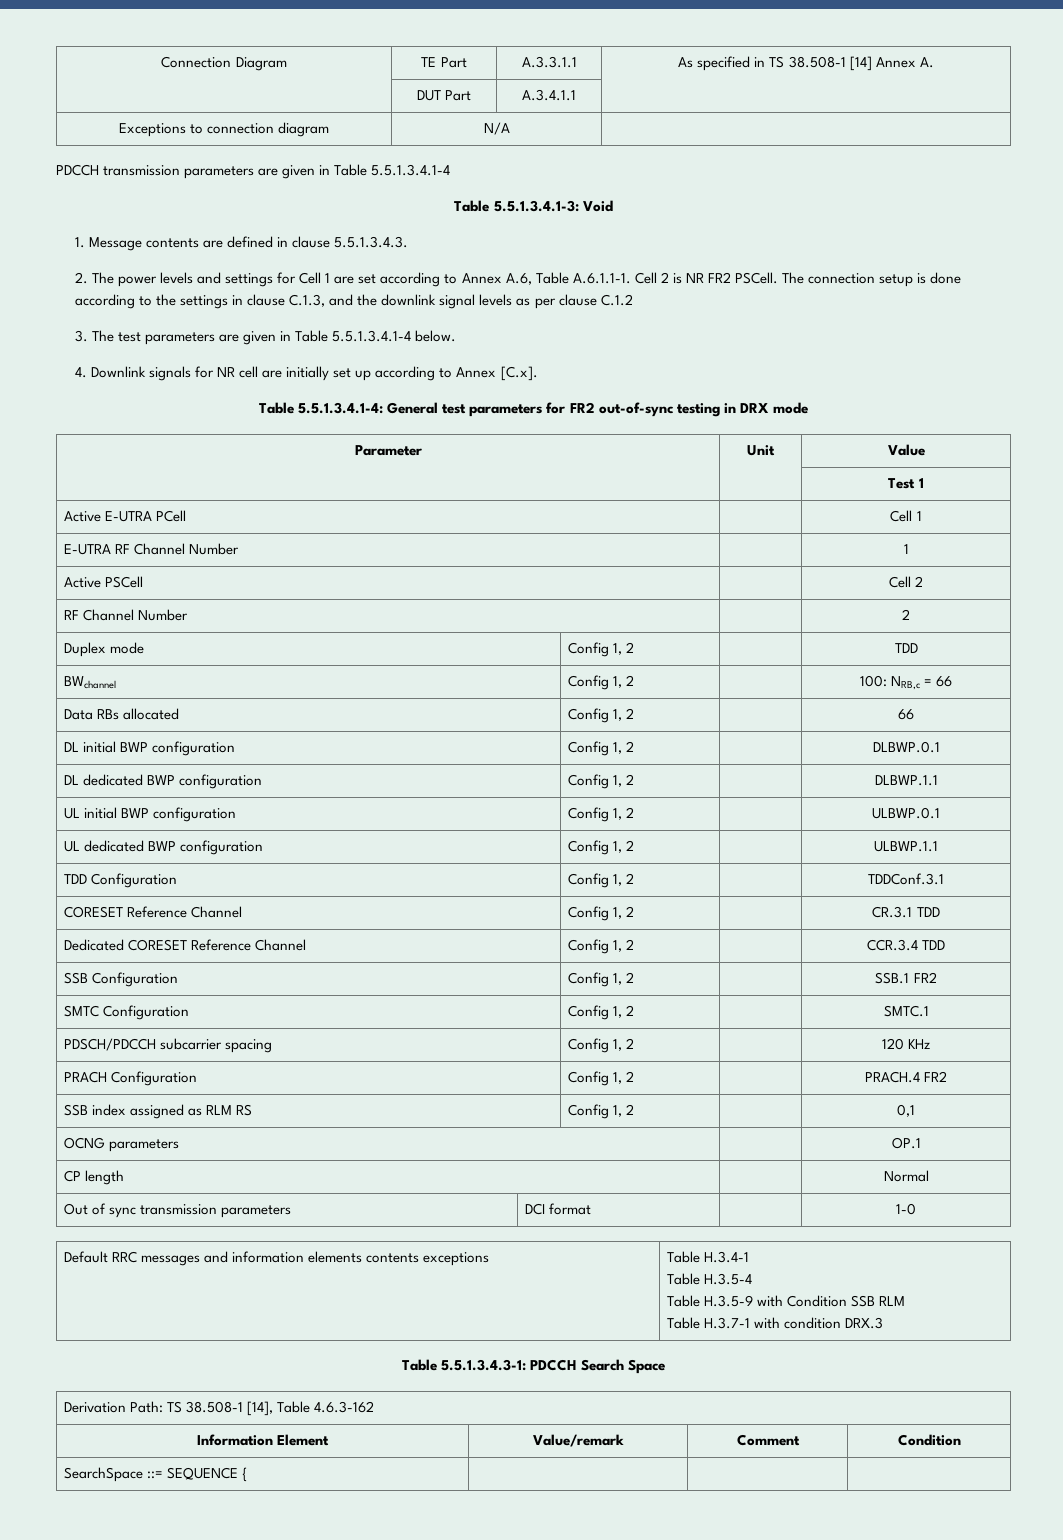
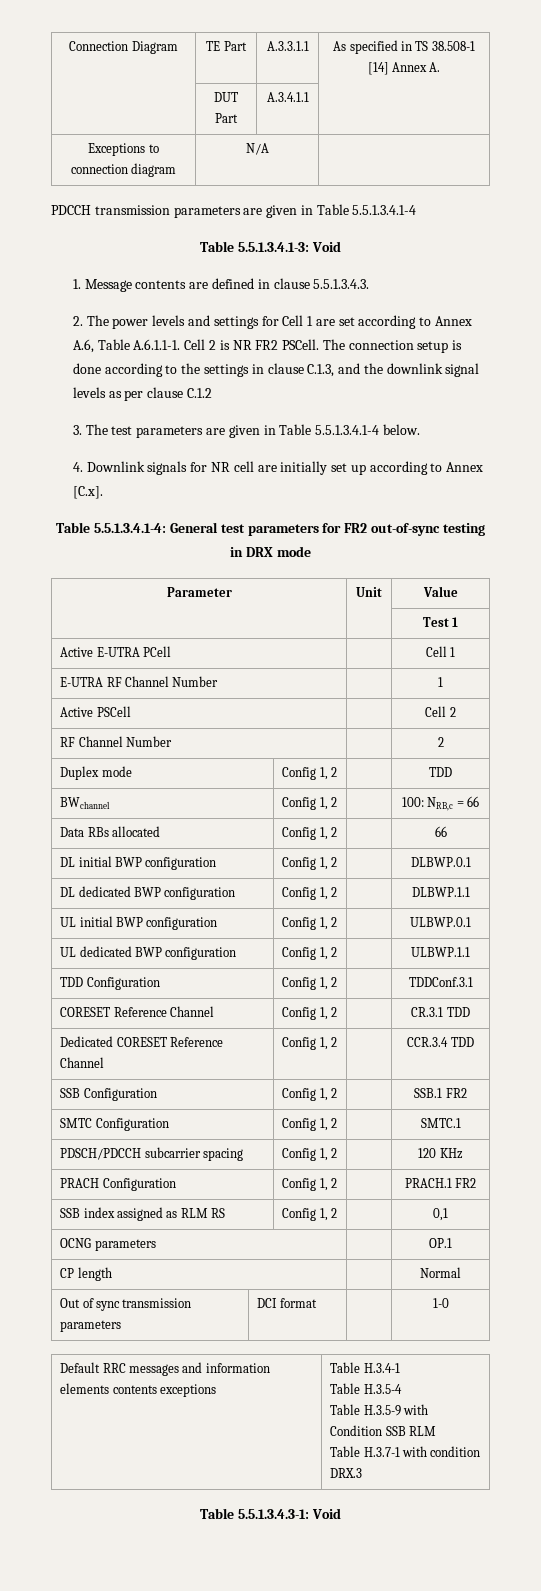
[864,1071,920,1083] PRACH.4 -> [404,1178,452,1188] PRACH.1
[530,1359,666,1374] [64,1401,375,1416] [196,1434,330,1446] [532,1434,624,1447] [736,1434,800,1446] [897,1434,961,1446] [64,1467,248,1482] PDCCH Search Space // Derivation Path: TS 38.508-1 [14], Table 4.6.3-162 // Information Element | Value/remark | Comment | Condition // SearchSpace ::= SEQUENCE { | | | -> [311,1508,341,1519] Void

